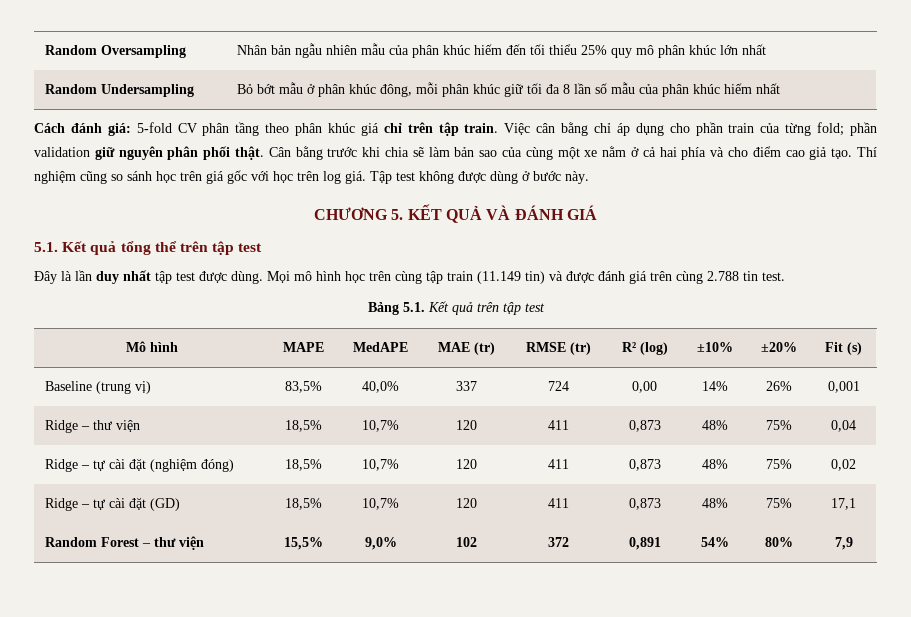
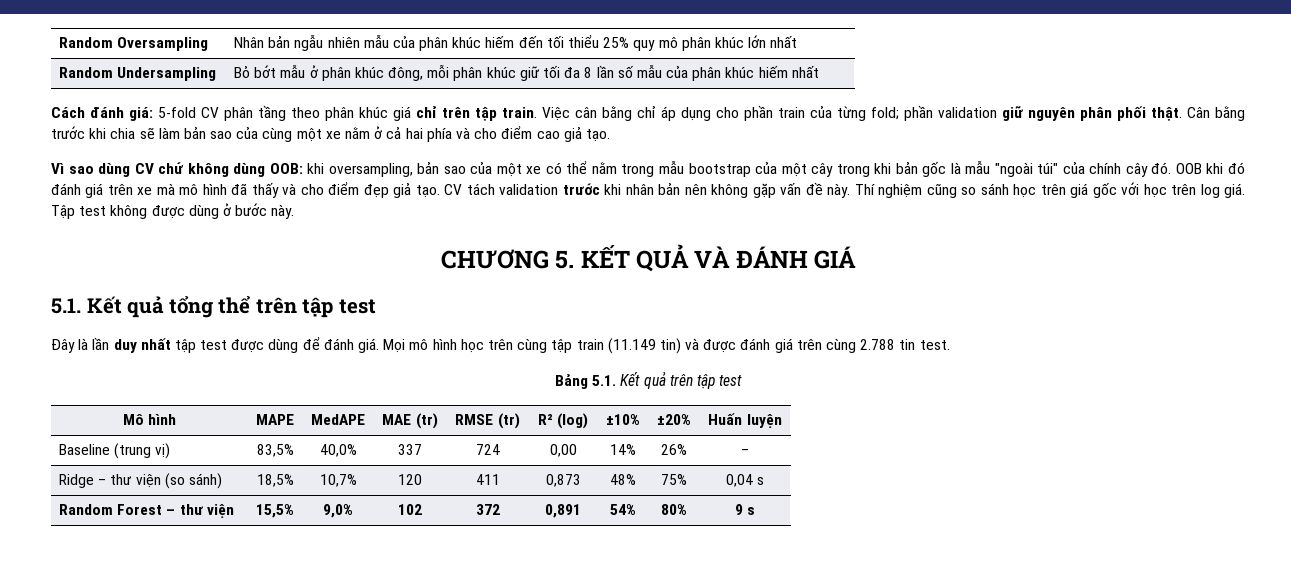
(853, 153) none -> [51,160,1245,177] [51,182,851,198] // Vì sao dùng CV chứ không dùng OOB: khi oversampling, bản sao của một xe có thể nằm trong mẫu bootstrap của một cây trong khi bản gốc là mẫu "ngoài túi" của chính cây đó. OOB khi đó đánh giá trên xe mà mô hình đã thấy và cho điểm đẹp giả tạo. CV tách validation trước khi nhân bản nên không gặp vấn đề này.
[231,271,263,284] dùng. -> [268,337,380,353] dùng để đánh giá.
[825,342,862,355] Fit (s) -> [708,413,782,428] Huấn luyện
[827,381,860,393] 0,001 -> [741,449,749,455] –
(141, 426) none -> [164,473,222,489] (so sánh)
[45,458,235,472] [285,459,322,471] [362,459,399,471] [456,459,477,469] [548,459,569,469] [628,459,661,471] [701,459,728,469] [765,459,792,469] [831,459,856,471] [45,497,181,511] [285,498,322,510] [362,498,399,510] [456,498,477,508] [548,498,569,508] [628,498,661,510] [701,498,728,508] [765,498,792,508] [831,498,856,510] // Ridge – tự cài đặt (nghiệm đóng) | 18,5% | 10,7% | 120 | 411 | 0,873 | 48% | 75% | 0,02 // Ridge – tự cài đặt (GD) | 18,5% | 10,7% | 120 | 411 | 0,873 | 48% | 75% | 17,1 -> [757,477,765,485] s
[834,537,853,550] 7,9 -> [734,504,756,515] 9 s

